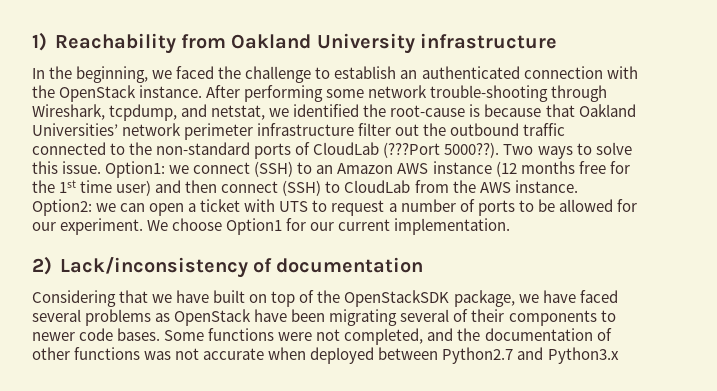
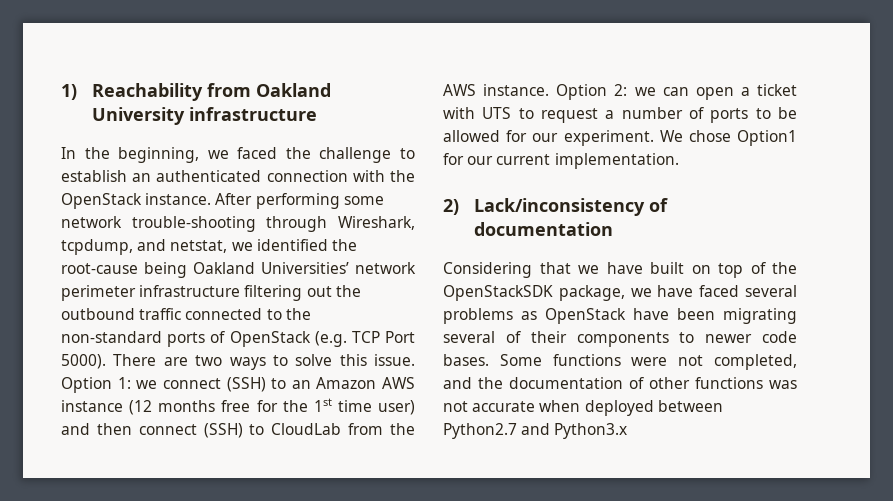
[469,104,575,117] is because that -> [144,262,187,278] being
[358,123,392,136] filter -> [244,285,303,301] filtering
[313,142,534,158] CloudLab (???Port 5000??). Two -> [229,331,415,347] [61,354,223,369] OpenStack (e.g. TCP Port 5000). There are two
[105,161,166,178] Option1: -> [61,377,131,393] Option 1:
[32,199,92,216] Option2: -> [556,84,628,100] Option 2:
[172,218,223,231] choose -> [688,130,731,142] chose

